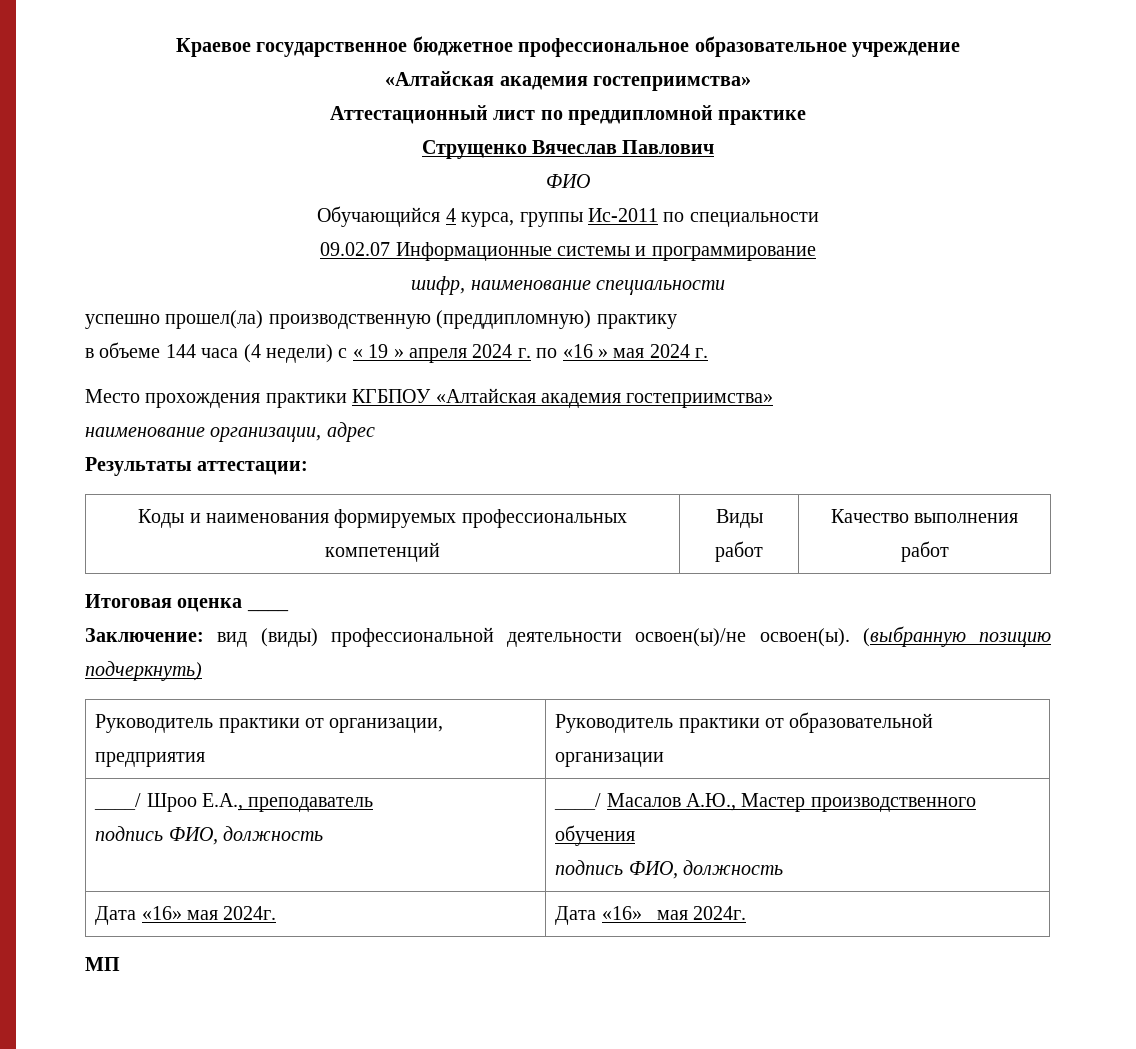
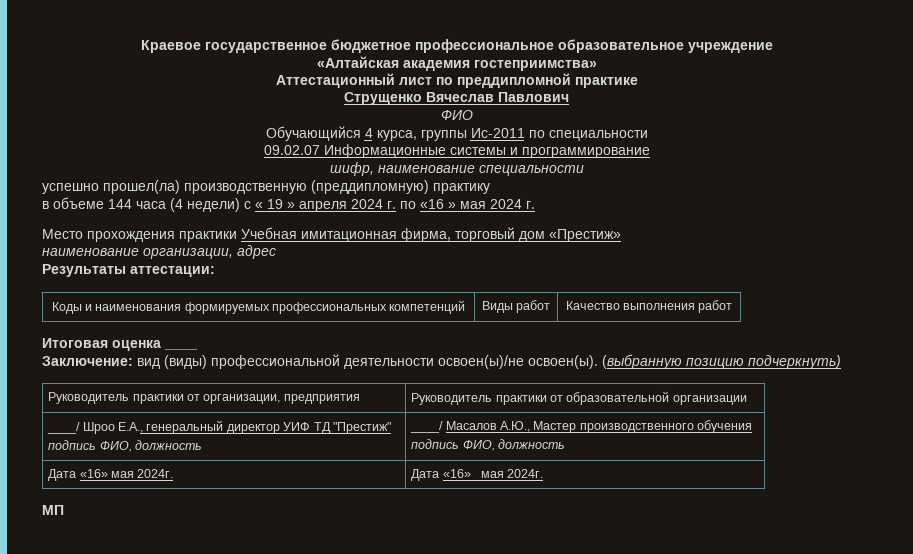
[352,388,774,408] КГБПОУ «Алтайская академия гостеприимства» -> [241,227,621,242] Учебная имитационная фирма, торговый дом «Престиж»
[248,797,374,812] преподаватель -> [146,420,391,434] генеральный директор УИФ ТД "Престиж"

